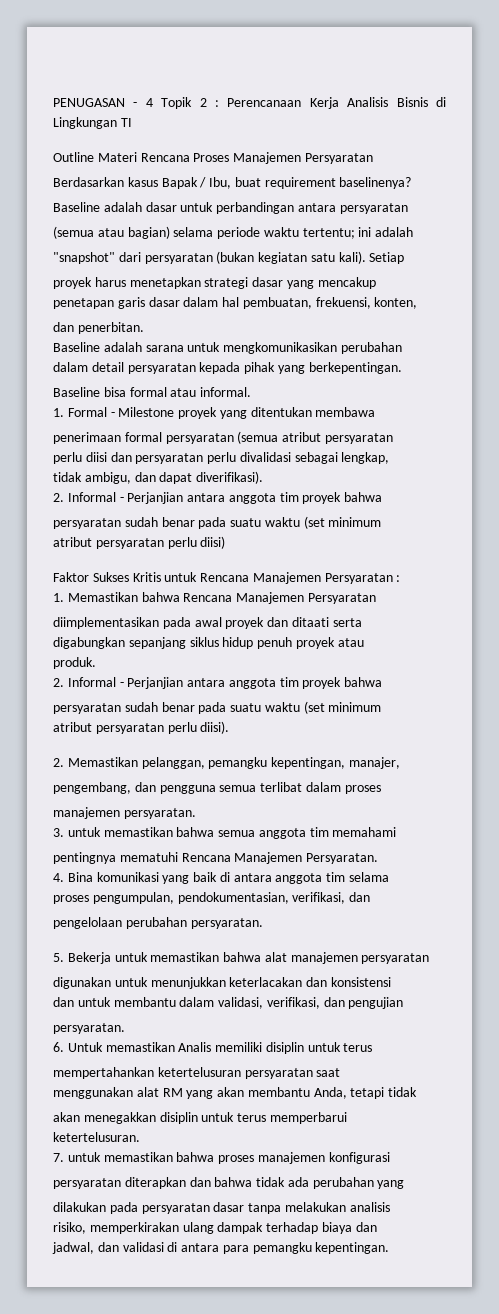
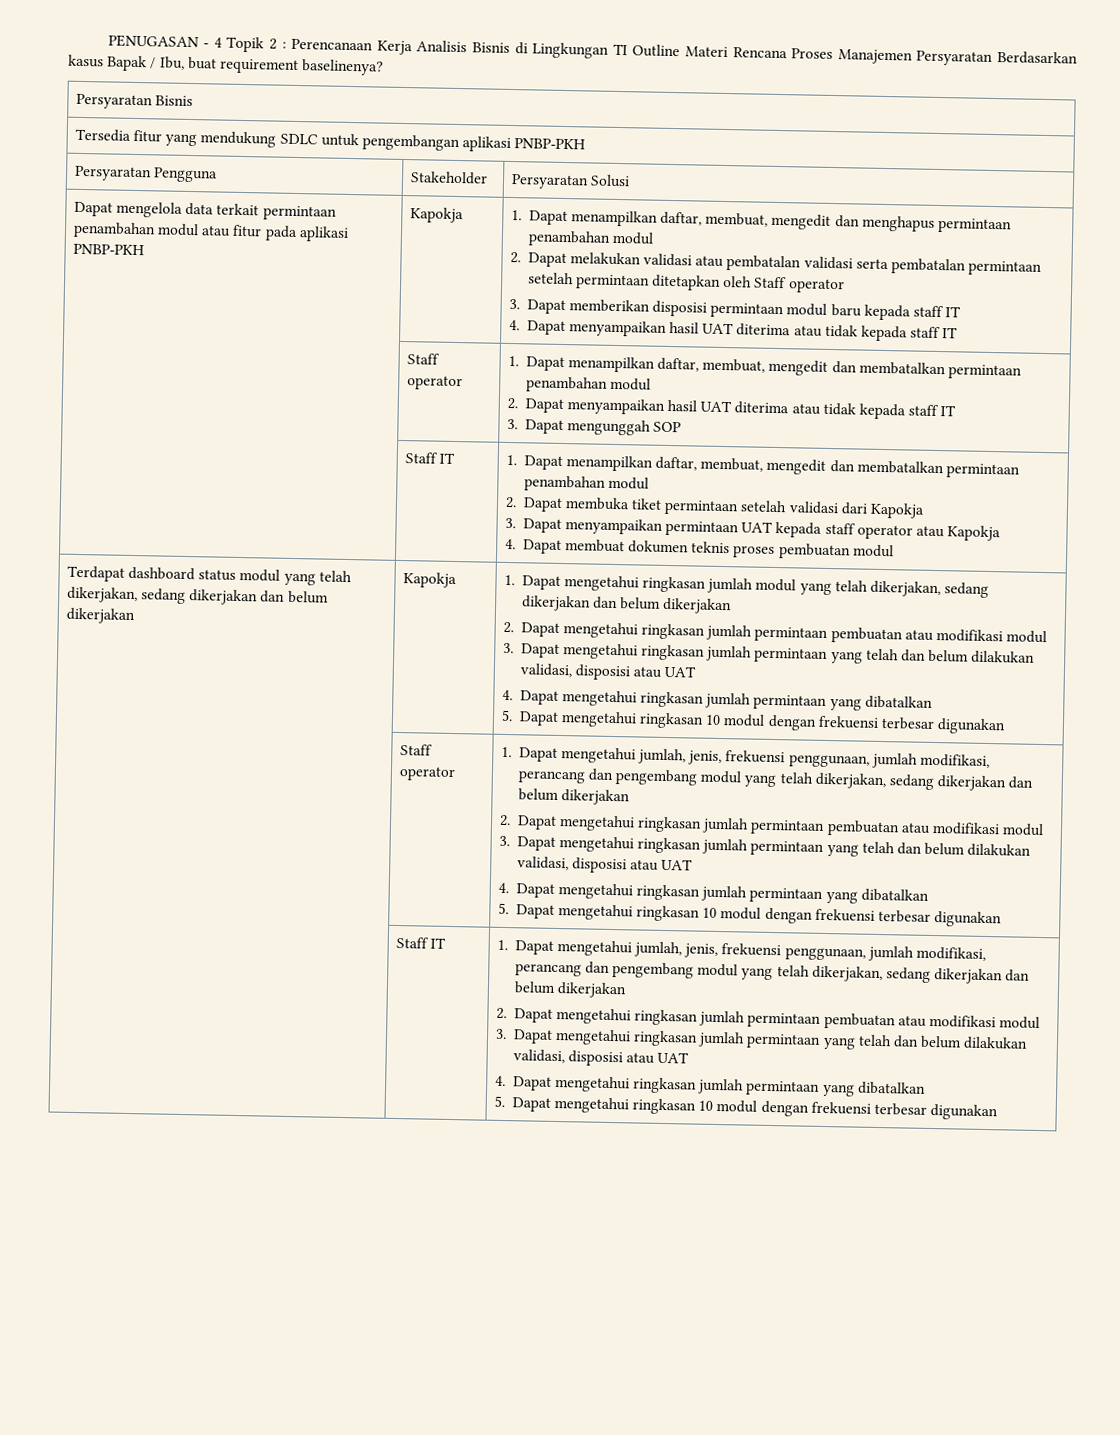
(132, 122) // -> (628, 49) none
(373, 158) // -> (994, 58) none
[53,202,408,214] [53,226,414,239] [53,251,405,264] [53,277,376,289] [53,297,418,309] [53,322,144,334] [53,342,402,354] [53,362,402,374] [53,387,252,397] [53,407,376,419] [53,431,393,444] [53,452,390,464] [53,471,264,484] [53,492,383,504] [53,516,382,529] [53,536,226,549] [53,572,401,584] [53,592,376,604] [53,617,362,629] [53,637,364,649] [53,657,96,669] [53,677,383,689] [53,701,382,714] [53,721,230,734] [53,757,400,769] [53,782,381,794] [53,807,196,819] [53,827,397,839] [53,852,379,864] [53,872,390,884] [53,892,371,904] [53,917,263,929] [53,952,430,964] [53,977,391,989] [53,997,404,1009] [53,1023,125,1034] [53,1042,373,1054] [53,1067,341,1079] [53,1087,418,1099] [53,1112,347,1124] [53,1132,140,1142] [53,1152,390,1164] [53,1177,405,1189] [53,1202,390,1214] [53,1222,377,1234] [52,1242,390,1254] // Baseline adalah dasar untuk perbandingan antara persyaratan // (semua atau bagian) selama periode waktu tertentu; ini adalah // "snapshot" dari persyaratan (bukan kegiatan satu kali). Setiap // proyek harus menetapkan strategi dasar yang mencakup // penetapan garis dasar dalam hal pembuatan, frekuensi, konten, // dan penerbitan. // Baseline adalah sarana untuk mengkomunikasikan perubahan // dalam detail persyaratan kepada pihak yang berkepentingan. // Baseline bisa formal atau informal. // 1. Formal - Milestone proyek yang ditentukan membawa // penerimaan formal persyaratan (semua atribut persyaratan // perlu diisi dan persyaratan perlu divalidasi sebagai lengkap, // tidak ambigu, dan dapat diverifikasi). // 2. Informal - Perjanjian antara anggota tim proyek bahwa // persyaratan sudah benar pada suatu waktu (set minimum // atribut persyaratan perlu diisi) // Faktor Sukses Kritis untuk Rencana Manajemen Persyaratan : // 1. Memastikan bahwa Rencana Manajemen Persyaratan // diimplementasikan pada awal proyek dan ditaati serta // digabungkan sepanjang siklus hidup penuh proyek atau // produk. // 2. Informal - Perjanjian antara anggota tim proyek bahwa // persyaratan sudah benar pada suatu waktu (set minimum // atribut persyaratan perlu diisi). // 2. Memastikan pelanggan, pemangku kepentingan, manajer, // pengembang, dan pengguna semua terlibat dalam proses // manajemen persyaratan. // 3. untuk memastikan bahwa semua anggota tim memahami // pentingnya mematuhi Rencana Manajemen Persyaratan. // 4. Bina komunikasi yang baik di antara anggota tim selama // proses pengumpulan, pendokumentasian, verifikasi, dan // pengelolaan perubahan persyaratan. // 5. Bekerja untuk memastikan bahwa alat manajemen persyaratan // digunakan untuk menunjukkan keterlacakan dan konsistensi // dan untuk membantu dalam validasi, verifikasi, dan pengujian // persyaratan. // 6. Untuk memastikan Analis memiliki disiplin untuk terus // mempertahankan ketertelusuran persyaratan saat // menggunakan alat RM yang akan membantu Anda, tetapi tidak // akan menegakkan disiplin untuk terus memperbarui // ketertelusuran. // 7. untuk memastikan bahwa proses manajemen konfigurasi // persyaratan diterapkan dan bahwa tidak ada perubahan yang // dilakukan pada persyaratan dasar tanpa melakukan analisis // risiko, memperkirakan ulang dampak terhadap biaya dan // jadwal, dan validasi di antara para pemangku kepentingan. -> [75,93,194,110] [74,128,587,152] [73,165,219,183] [409,171,488,185] [510,173,631,190] [73,201,337,221] [72,221,349,242] [72,243,145,256] [409,207,464,224] [510,209,1012,234] [527,230,654,247] [509,251,1043,276] [527,272,845,294] [508,298,962,321] [508,319,959,342] [406,353,440,365] [406,375,463,391] [507,355,1022,380] [525,376,651,393] [506,397,957,420] [506,418,682,436] [404,452,456,465] [505,454,1020,479] [523,475,649,492] [504,496,925,519] [504,517,1002,542] [504,538,894,560] [66,565,352,586] [66,586,329,606] [65,607,135,625] [402,572,457,589] [503,574,990,598] [520,595,733,615] [502,621,1048,644] [502,642,1036,664] [519,663,697,681] [501,689,933,711] [500,709,1007,735] [399,744,433,756] [398,766,456,782] [500,746,990,769] [517,768,1034,792] [517,788,630,806] [498,814,1045,837] [498,835,1032,857] [516,856,694,874] [497,882,929,904] [497,902,1003,928] [395,936,447,949] [496,939,986,962] [514,961,1031,985] [513,981,627,999] [495,1007,1041,1030] [494,1028,1029,1050] [512,1049,690,1067] [494,1075,926,1097] [493,1095,999,1121] // Persyaratan Bisnis // Tersedia fitur yang mendukung SDLC untuk pengembangan aplikasi PNBP-PKH // Persyaratan Pengguna | Stakeholder | Persyaratan Solusi // Dapat mengelola data terkait permintaan penambahan modul atau fitur pada aplikasi PNBP-PKH | Kapokja | 1. Dapat menampilkan daftar, membuat, mengedit dan menghapus permintaan penambahan modul // 2. Dapat melakukan validasi atau pembatalan validasi serta pembatalan permintaan setelah permintaan ditetapkan oleh Staff operator // 3. Dapat memberikan disposisi permintaan modul baru kepada staff IT // 4. Dapat menyampaikan hasil UAT diterima atau tidak kepada staff IT // | Staff operator | 1. Dapat menampilkan daftar, membuat, mengedit dan membatalkan permintaan penambahan modul // 2. Dapat menyampaikan hasil UAT diterima atau tidak kepada staff IT // 3. Dapat mengunggah SOP // | Staff IT | 1. Dapat menampilkan daftar, membuat, mengedit dan membatalkan permintaan penambahan modul // 2. Dapat membuka tiket permintaan setelah validasi dari Kapokja // 3. Dapat menyampaikan permintaan UAT kepada staff operator atau Kapokja // 4. Dapat membuat dokumen teknis proses pembuatan modul // Terdapat dashboard status modul yang telah dikerjakan, sedang dikerjakan dan belum dikerjakan | Kapokja | 1. Dapat mengetahui ringkasan jumlah modul yang telah dikerjakan, sedang dikerjakan dan belum dikerjakan // 2. Dapat mengetahui ringkasan jumlah permintaan pembuatan atau modifikasi modul // 3. Dapat mengetahui ringkasan jumlah permintaan yang telah dan belum dilakukan validasi, disposisi atau UAT // 4. Dapat mengetahui ringkasan jumlah permintaan yang dibatalkan // 5. Dapat mengetahui ringkasan 10 modul dengan frekuensi terbesar digunakan // | Staff operator | 1. Dapat mengetahui jumlah, jenis, frekuensi penggunaan, jumlah modifikasi, perancang dan pengembang modul yang telah dikerjakan, sedang dikerjakan dan belum dikerjakan // 2. Dapat mengetahui ringkasan jumlah permintaan pembuatan atau modifikasi modul // 3. Dapat mengetahui ringkasan jumlah permintaan yang telah dan belum dilakukan validasi, disposisi atau UAT // 4. Dapat mengetahui ringkasan jumlah permintaan yang dibatalkan // 5. Dapat mengetahui ringkasan 10 modul dengan frekuensi terbesar digunakan // | Staff IT | 1. Dapat mengetahui jumlah, jenis, frekuensi penggunaan, jumlah modifikasi, perancang dan pengembang modul yang telah dikerjakan, sedang dikerjakan dan belum dikerjakan // 2. Dapat mengetahui ringkasan jumlah permintaan pembuatan atau modifikasi modul // 3. Dapat mengetahui ringkasan jumlah permintaan yang telah dan belum dilakukan validasi, disposisi atau UAT // 4. Dapat mengetahui ringkasan jumlah permintaan yang dibatalkan // 5. Dapat mengetahui ringkasan 10 modul dengan frekuensi terbesar digunakan

